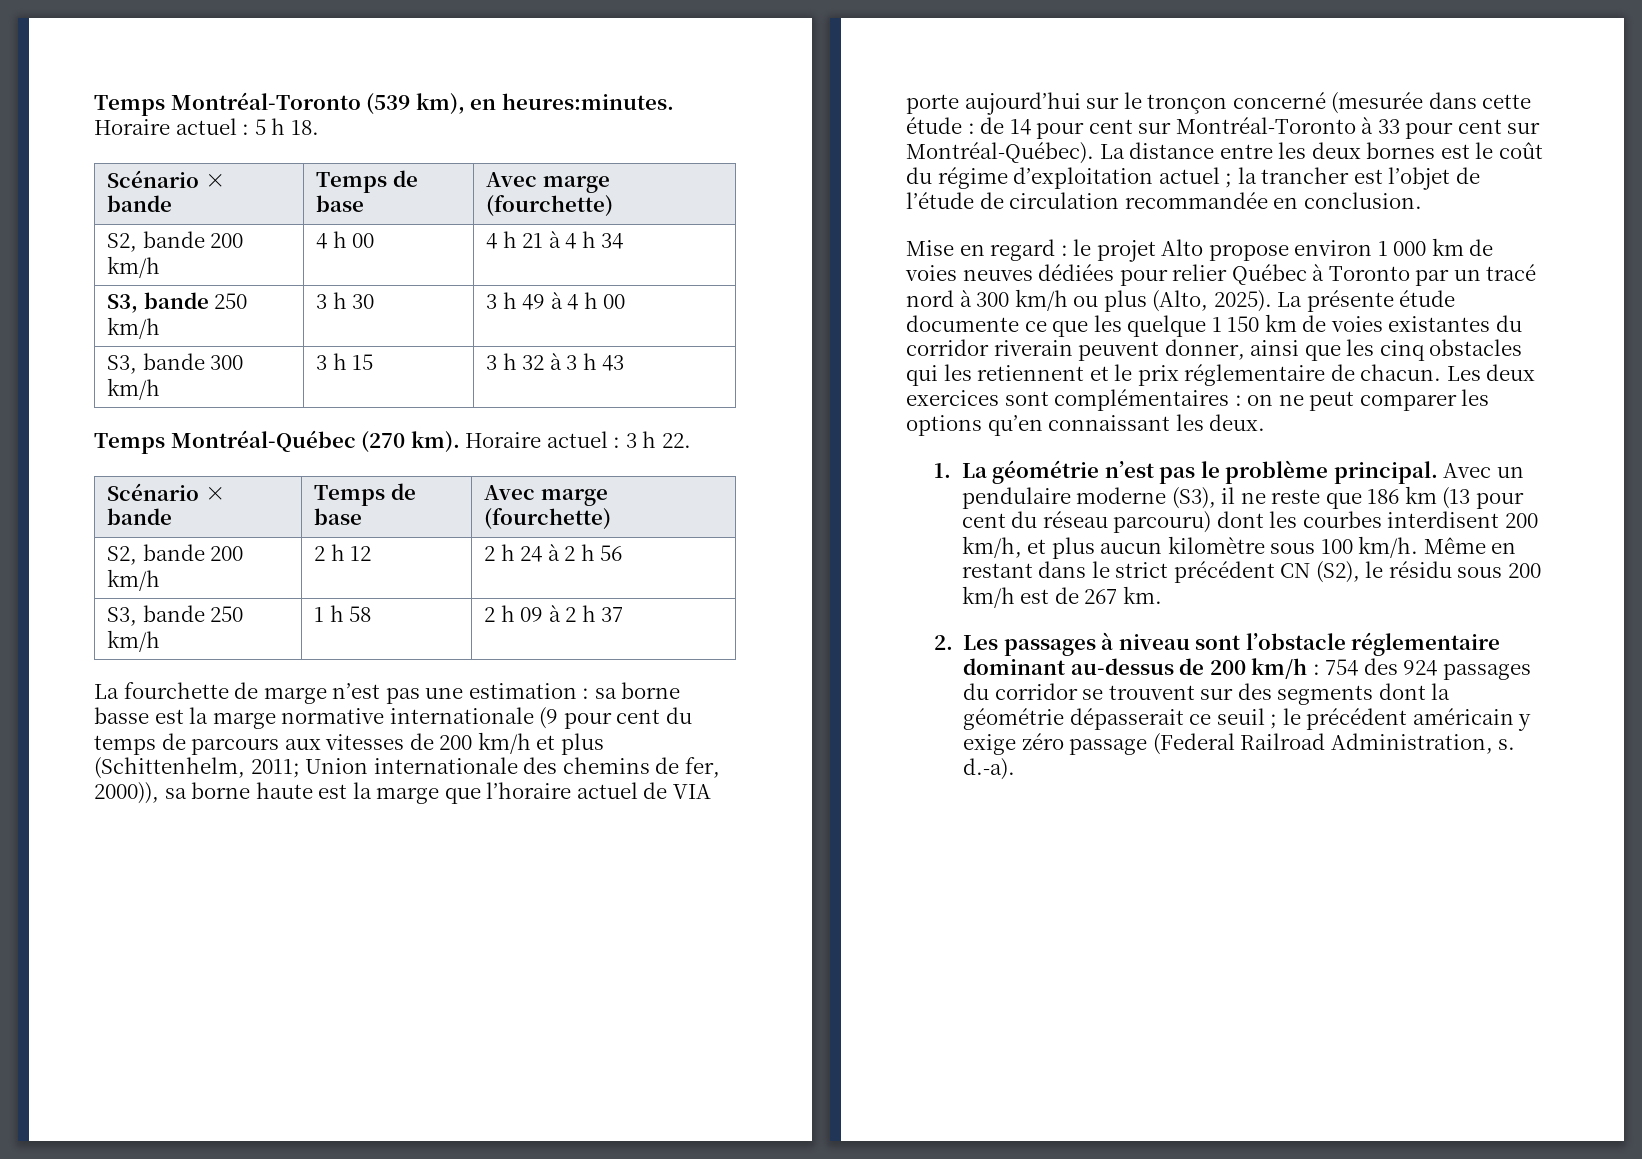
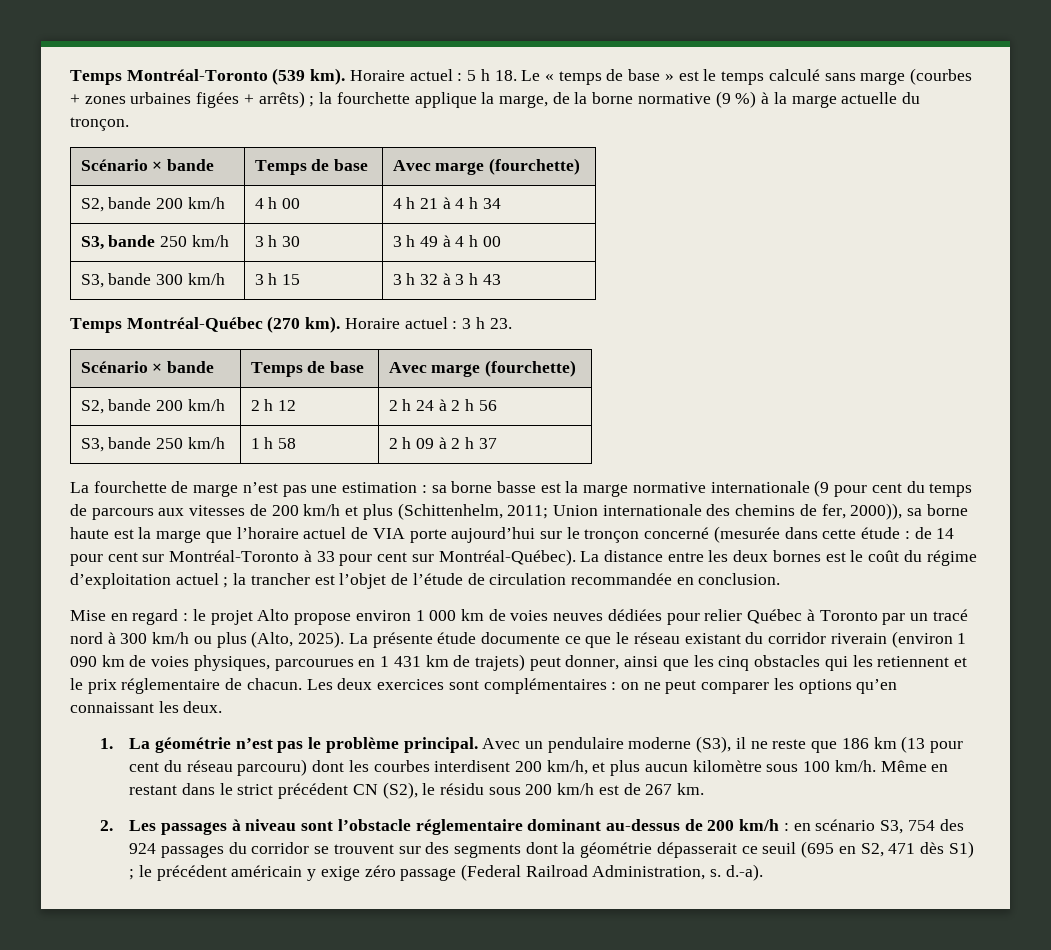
[415,93,674,115] km), en heures:minutes. -> [310,68,346,85] km).
(319, 127) none -> [521,68,972,85] [70,91,920,108] [70,117,129,131] Le « temps de base » est le temps calculé sans marge (courbes + zones urbaines figées + arrêts) ; la fourchette applique la marge, de la borne normative (9 %) à la marge actuelle du tronçon.
[661,433,691,448] 22. -> [489,318,512,329] 23.
[1093,314,1522,337] [906,339,1160,361] les quelque 1 150 km de voies existantes du corridor riverain peuvent -> [616,631,967,648] [70,654,561,671] le réseau existant du corridor riverain (environ 1 090 km de voies physiques, parcourues en 1 431 km de trajets) peut
(1320, 669) none -> [793,819,904,834] en scénario S3,
(1265, 716) none -> [801,841,974,858] (695 en S2, 471 dès S1)

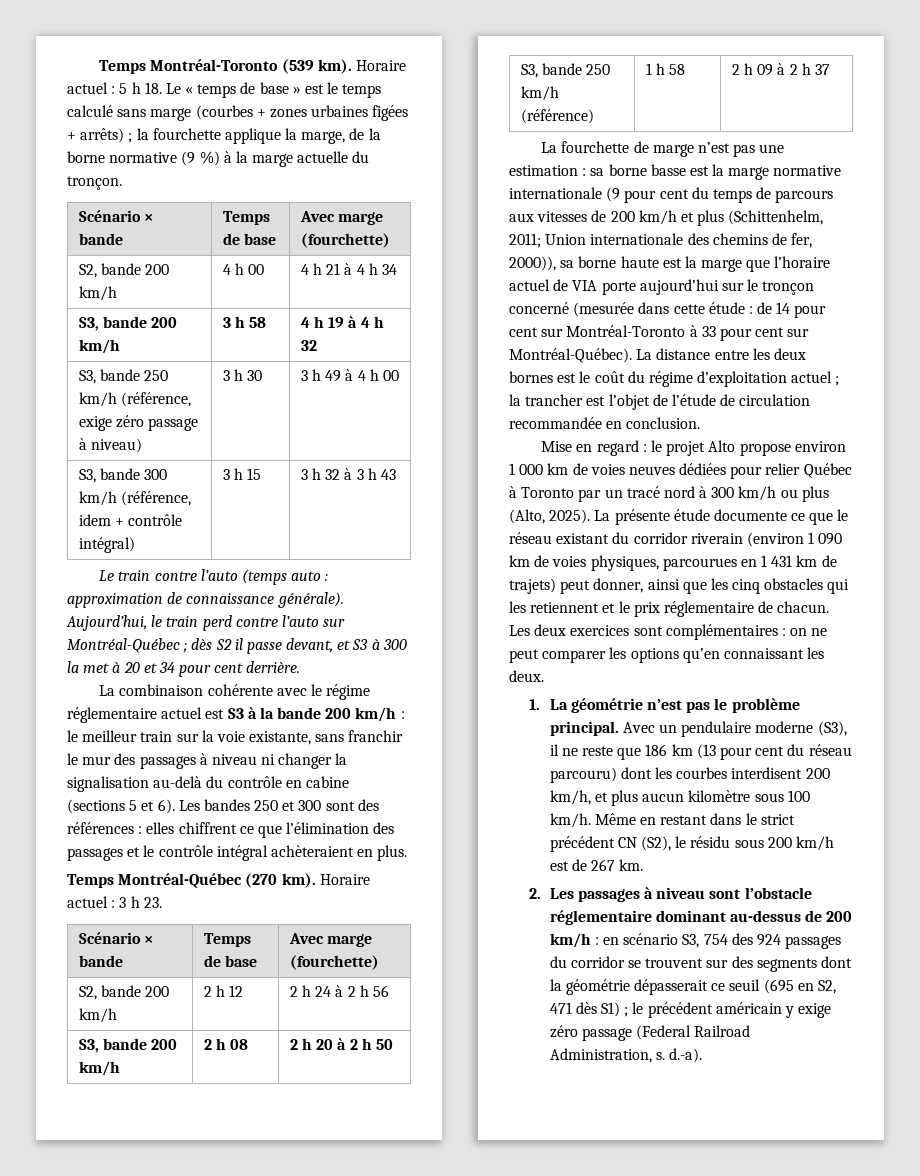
[160,235,229,247] 250 km/h -> [151,317,178,328] [78,339,120,354] [222,316,267,328] [300,316,384,328] [300,340,317,351] [78,369,169,384] [78,392,192,407] [78,415,199,431] [78,438,143,453] 200 km/h | 3 h 58 | 4 h 19 à 4 h 32 // S3, bande 250 km/h (référence, exige zéro passage à niveau)
(225, 279) none -> [121,491,192,506] [78,514,183,526] [78,537,135,553] (référence, idem + contrôle intégral)
(501, 279) none -> [99,569,329,585] [67,592,344,608] [66,615,346,631] [67,638,407,654] [67,661,301,677] [99,684,371,700] [67,707,405,723] [67,730,404,745] [67,753,348,769] [67,776,349,792] [67,799,379,814] [67,822,395,838] [67,845,408,861] // Le train contre l’auto (temps auto : approximation de connaissance générale). Aujourd’hui, le train perd contre l’auto sur Montréal-Québec ; dès S2 il passe devant, et S3 à 300 la met à 20 et 34 pour cent derrière. // La combinaison cohérente avec le régime réglementaire actuel est S3 à la bande 200 km/h : le meilleur train sur la voie existante, sans franchir le mur des passages à niveau ni changer la signalisation au-delà du contrôle en cabine (sections 5 et 6). Les bandes 250 et 300 sont des références : elles chiffrent ce que l’élimination des passages et le contrôle intégral achèteraient en plus.
[80,437,225,452] // S3, bande 250 km/h -> [78,1038,178,1053] [78,1061,120,1076] [203,1038,249,1050] [289,1038,393,1050] [520,63,611,78] [520,86,559,101] [520,109,594,124] // S3, bande 200 km/h | 2 h 08 | 2 h 20 à 2 h 50 // S3, bande 250 km/h (référence)

